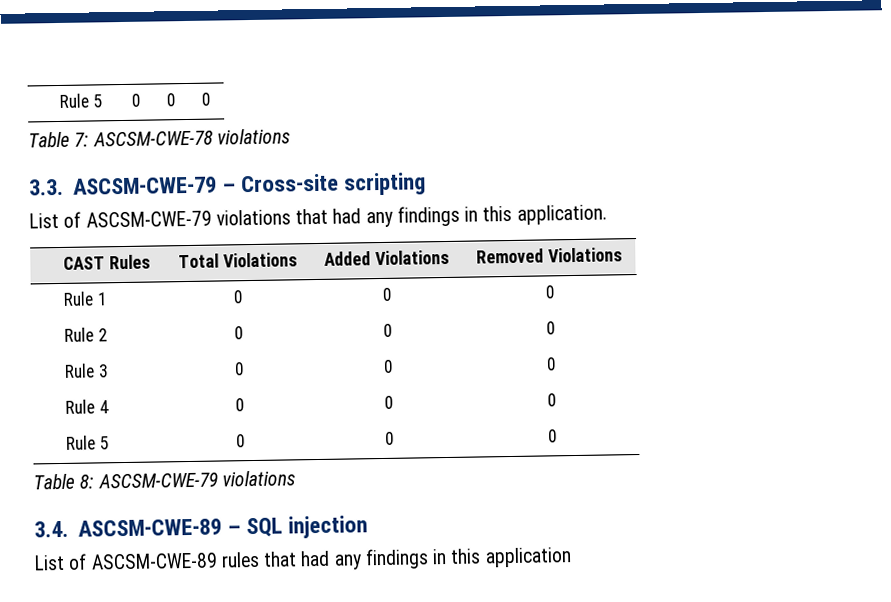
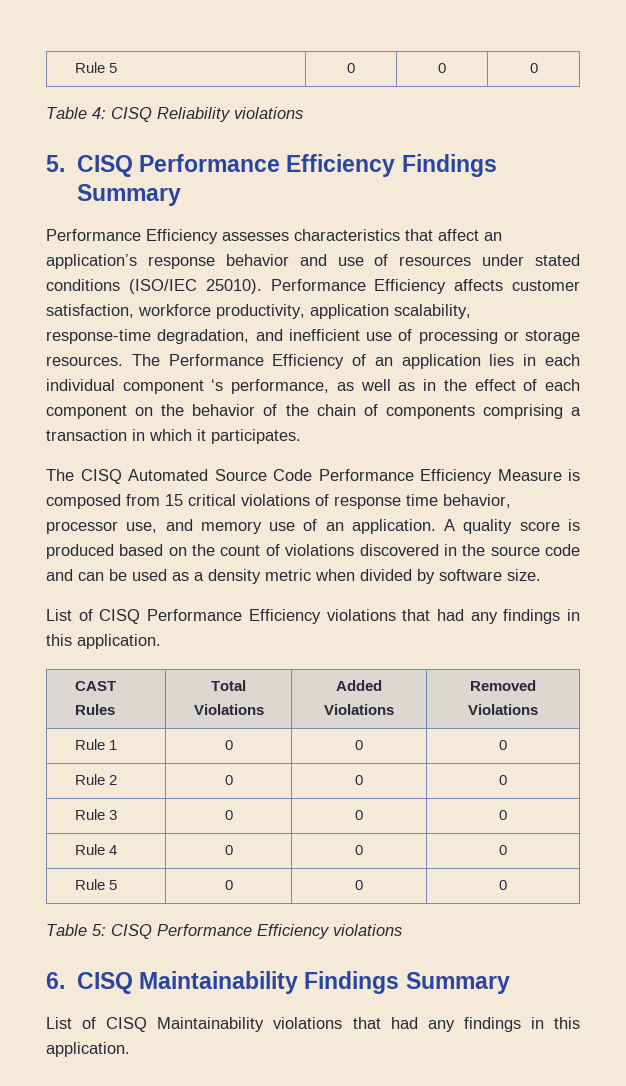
[59,93,104,108] [130,93,141,107] [165,93,176,107] [200,92,211,106] [28,128,291,148] [29,172,426,196] [29,210,212,229] Rule 5 | 0 | 0 | 0 // Table 7: ASCSM-CWE-78 violations // 3.3. ASCSM-CWE-79 – Cross-site scripting // List of ASCSM-CWE-79 -> [74,62,117,73] [347,63,355,73] [438,63,446,73] [529,63,538,73] [46,107,303,122] [46,154,497,177] [77,184,182,206] [46,229,502,244] [46,254,580,269] [46,279,580,294] [46,304,471,319] [46,329,580,344] [46,354,580,369] [46,379,581,394] [46,404,582,419] [46,429,301,444] [46,469,580,484] [46,494,511,509] [46,519,580,534] [46,544,581,559] [46,569,541,584] [46,609,321,624] Rule 5 | 0 | 0 | 0 // Table 4: CISQ Reliability violations // 5. CISQ Performance Efficiency Findings Summary // Performance Efficiency assesses characteristics that affect an application’s response behavior and use of resources under stated conditions (ISO/IEC 25010). Performance Efficiency affects customer satisfaction, workforce productivity, application scalability, response-time degradation, and inefficient use of processing or storage resources. The Performance Efficiency of an application lies in each individual component ‘s performance, as well as in the effect of each component on the behavior of the chain of components comprising a transaction in which it participates. // The CISQ Automated Source Code Performance Efficiency Measure is composed from 15 critical violations of response time behavior, processor use, and memory use of an application. A quality score is produced based on the count of violations discovered in the source code and can be used as a density metric when divided by software size. // List of CISQ Performance Efficiency
[79,470,296,489] [34,515,368,539] [34,547,572,571] 8: ASCSM-CWE-79 violations // 3.4. ASCSM-CWE-89 – SQL injection // List of ASCSM-CWE-89 rules that had any findings in this application -> [92,924,402,939] [46,971,510,994] [46,1017,581,1032] [46,1042,130,1057] 5: CISQ Performance Efficiency violations // 6. CISQ Maintainability Findings Summary // List of CISQ Maintainability violations that had any findings in this application.

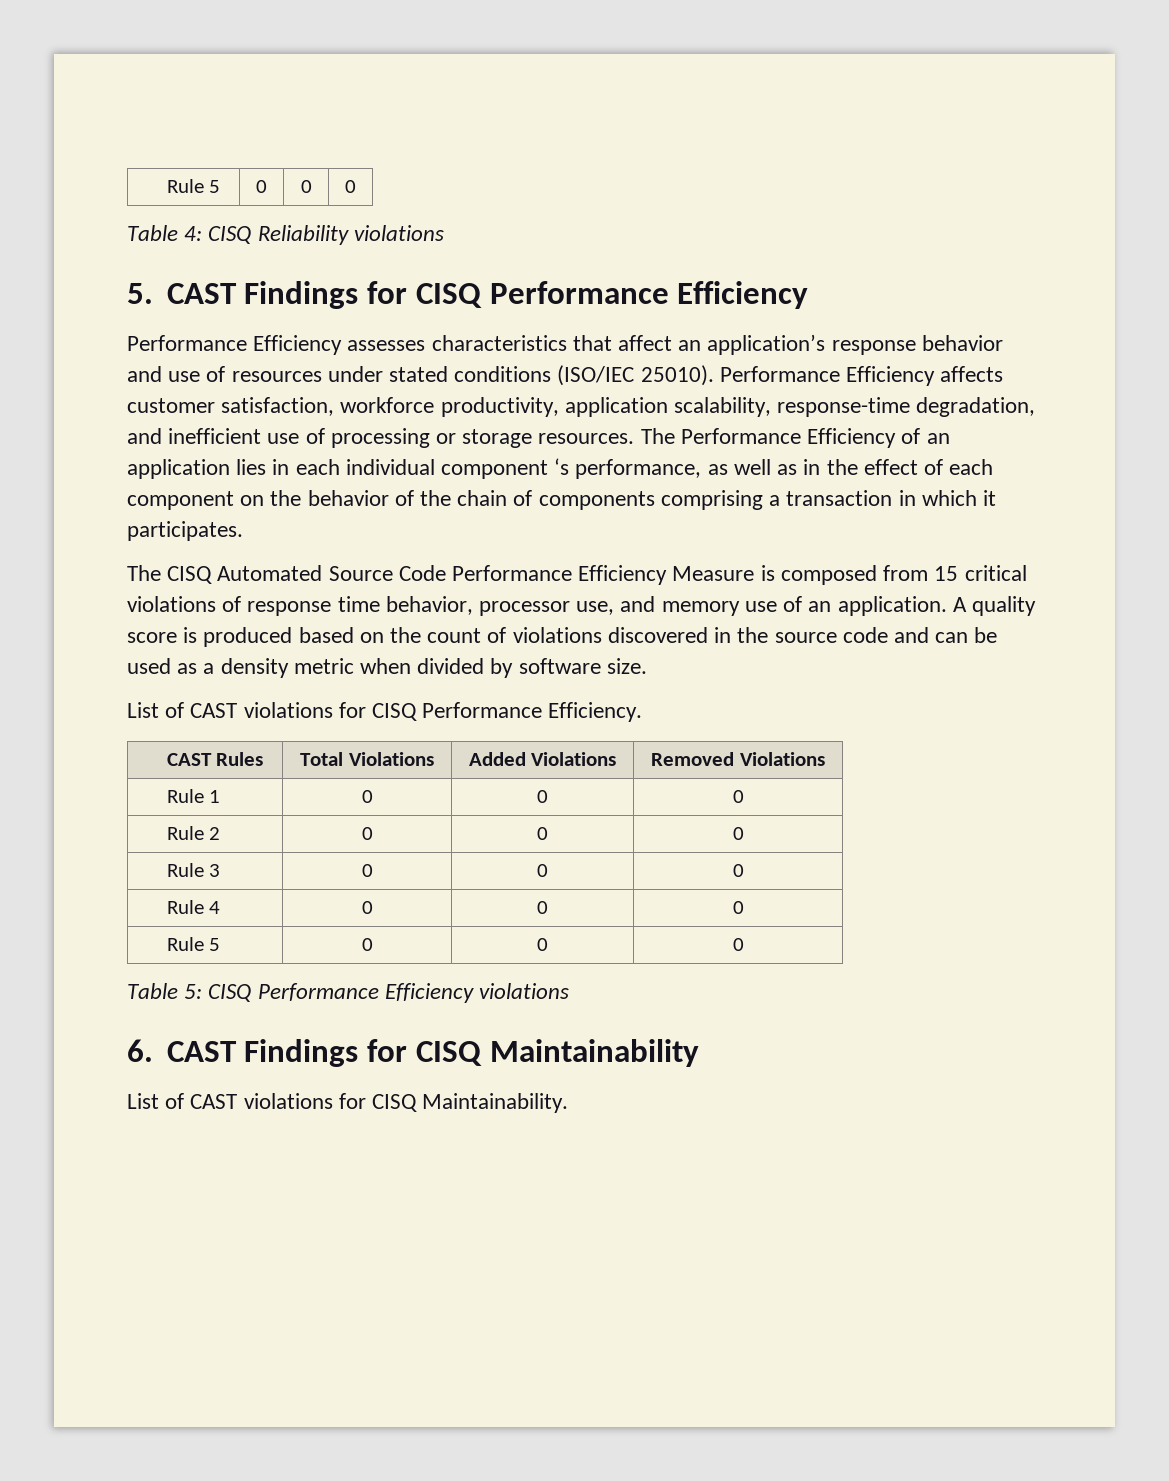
[77,154,497,177] [77,184,182,206] CISQ Performance Efficiency Findings Summary -> [166,281,809,309] CAST Findings for CISQ Performance Efficiency
[99,609,580,624] [46,634,161,649] CISQ Performance Efficiency violations that had any findings in this application. -> [190,702,643,722] CAST violations for CISQ Performance Efficiency.
[77,971,510,994] [46,1017,581,1032] [46,1042,130,1057] CISQ Maintainability Findings Summary // List of CISQ Maintainability violations that had any findings in this application. -> [166,1039,699,1067] [127,1093,569,1113] CAST Findings for CISQ Maintainability // List of CAST violations for CISQ Maintainability.

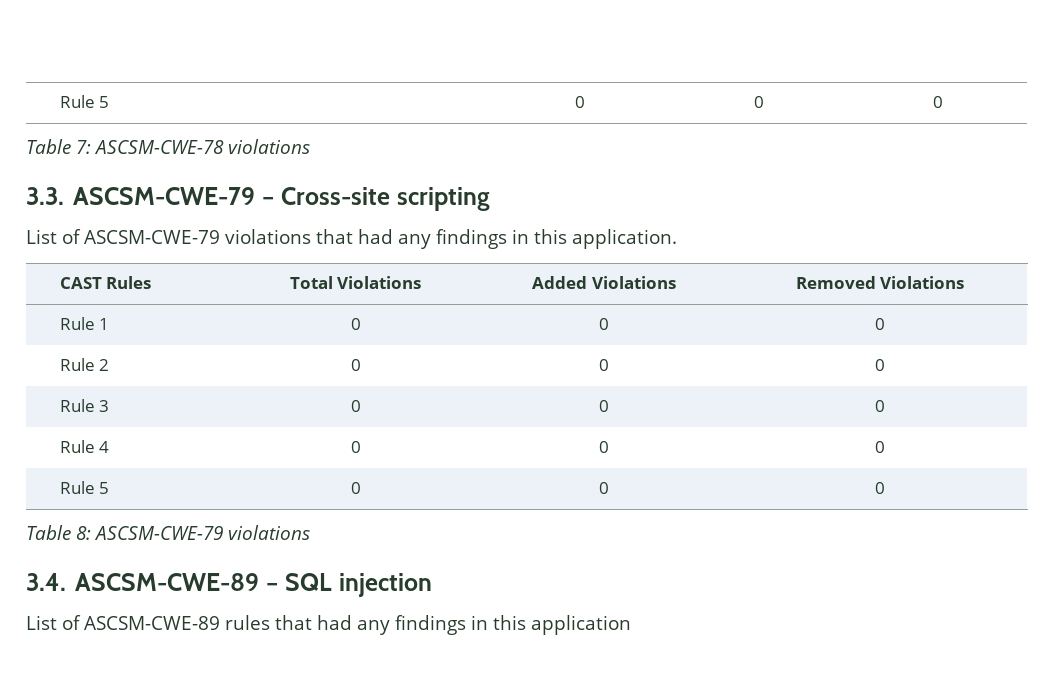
[166,179,221,193] [256,180,267,193] [300,180,312,193] [345,180,356,193] [127,225,444,245] [127,281,809,309] [127,334,1003,355] [127,365,1004,386] [127,397,1036,417] [127,428,950,448] [127,458,994,479] [127,490,996,510] [127,521,243,541] [127,565,1027,585] [127,596,1036,616] [127,627,998,647] [127,658,647,678] [127,702,643,722] Rule 5 | 0 | 0 | 0 // Table 4: CISQ Reliability violations // 5. CAST Findings for CISQ Performance Efficiency // Performance Efficiency assesses characteristics that affect an application’s response behavior and use of resources under stated conditions (ISO/IEC 25010). Performance Efficiency affects customer satisfaction, workforce productivity, application scalability, response-time degradation, and inefficient use of processing or storage resources. The Performance Efficiency of an application lies in each individual component ‘s performance, as well as in the effect of each component on the behavior of the chain of components comprising a transaction in which it participates. // The CISQ Automated Source Code Performance Efficiency Measure is composed from 15 critical violations of response time behavior, processor use, and memory use of an application. A quality score is produced based on the count of violations discovered in the source code and can be used as a density metric when divided by software size. // List of CAST violations for CISQ Performance Efficiency. -> [59,95,110,108] [575,96,585,108] [754,96,764,108] [932,96,943,108] [26,139,310,154] [26,187,490,211] [26,229,677,249] Rule 5 | 0 | 0 | 0 // Table 7: ASCSM-CWE-78 violations // 3.3. ASCSM-CWE-79 – Cross-site scripting // List of ASCSM-CWE-79 violations that had any findings in this application.
[184,983,570,1003] [127,1039,699,1067] [127,1093,569,1113] 5: CISQ Performance Efficiency violations // 6. CAST Findings for CISQ Maintainability // List of CAST violations for CISQ Maintainability. -> [75,525,310,540] [26,573,432,597] [26,615,631,635] 8: ASCSM-CWE-79 violations // 3.4. ASCSM-CWE-89 – SQL injection // List of ASCSM-CWE-89 rules that had any findings in this application

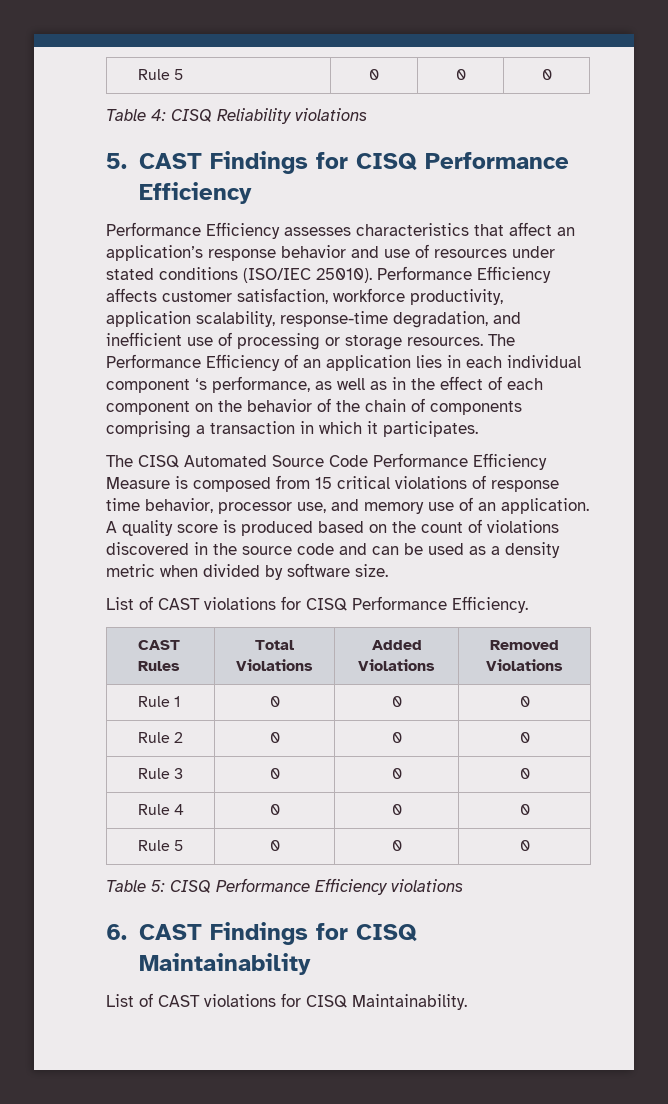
[59,95,110,108] [575,96,585,108] [754,96,764,108] [932,96,943,108] [26,139,310,154] [26,187,490,211] [26,229,677,249] Rule 5 | 0 | 0 | 0 // Table 7: ASCSM-CWE-78 violations // 3.3. ASCSM-CWE-79 – Cross-site scripting // List of ASCSM-CWE-79 violations that had any findings in this application. -> [138,69,184,80] [369,69,379,80] [455,69,466,80] [541,69,552,80] [106,108,367,124] [106,151,570,174] [139,182,253,204] [106,222,575,239] [106,244,555,261] [106,266,551,283] [106,288,503,305] [106,311,521,328] [106,332,515,350] [106,354,581,371] [106,376,543,393] [106,398,522,415] [106,421,478,438] [106,453,547,470] [106,475,559,492] [106,497,589,514] [106,519,559,536] [106,542,560,558] [106,563,388,580] [106,596,528,613] Rule 5 | 0 | 0 | 0 // Table 4: CISQ Reliability violations // 5. CAST Findings for CISQ Performance Efficiency // Performance Efficiency assesses characteristics that affect an application’s response behavior and use of resources under stated conditions (ISO/IEC 25010). Performance Efficiency affects customer satisfaction, workforce productivity, application scalability, response-time degradation, and inefficient use of processing or storage resources. The Performance Efficiency of an application lies in each individual component ‘s performance, as well as in the effect of each component on the behavior of the chain of components comprising a transaction in which it participates. // The CISQ Automated Source Code Performance Efficiency Measure is composed from 15 critical violations of response time behavior, processor use, and memory use of an application. A quality score is produced based on the count of violations discovered in the source code and can be used as a density metric when divided by software size. // List of CAST violations for CISQ Performance Efficiency.
[75,525,310,540] [26,573,432,597] [26,615,631,635] 8: ASCSM-CWE-79 violations // 3.4. ASCSM-CWE-89 – SQL injection // List of ASCSM-CWE-89 rules that had any findings in this application -> [151,878,463,895] [106,922,418,945] [139,953,312,975] [106,993,467,1010] 5: CISQ Performance Efficiency violations // 6. CAST Findings for CISQ Maintainability // List of CAST violations for CISQ Maintainability.

